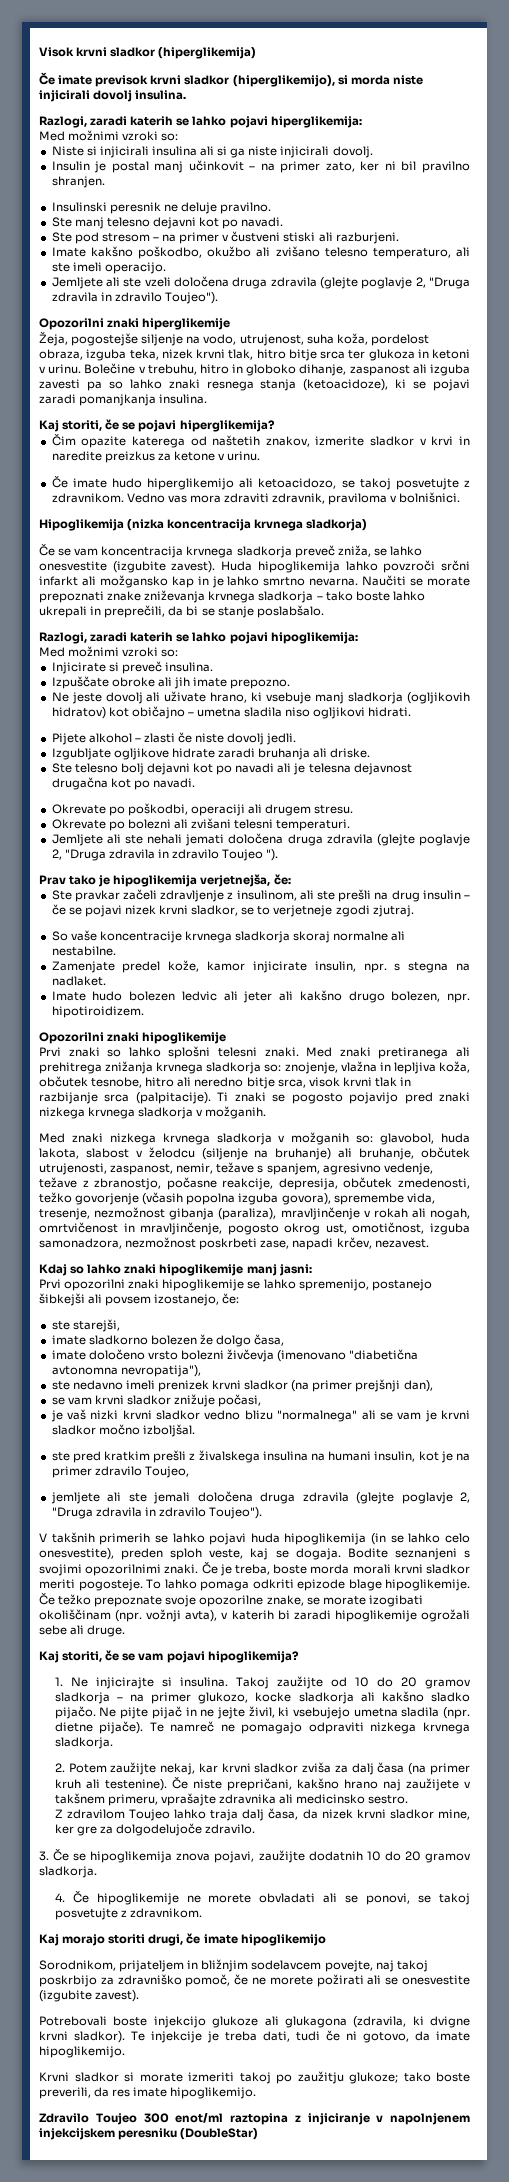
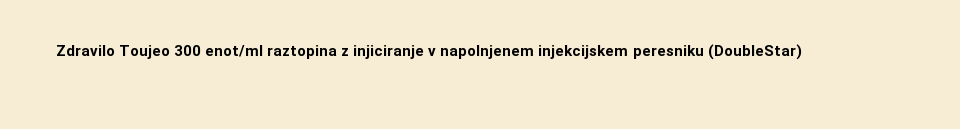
[39,47,257,59] [39,72,423,87] [39,90,187,102] [39,116,362,128] [39,130,179,141] [51,146,373,158] [51,160,470,173] [51,176,105,188] [51,202,272,214] [51,217,284,229] [51,231,399,244] [51,246,470,259] [51,262,166,274] [51,276,470,289] [51,292,218,304] [39,318,231,330] [39,332,429,346] [39,349,470,361] [39,363,470,376] [39,379,470,391] [39,394,208,406] [39,419,275,432] [51,434,470,448] [51,451,261,463] [51,476,470,490] [51,492,461,505] [39,519,368,531] [39,544,422,558] [39,560,471,573] [39,575,471,588] [39,590,425,603] [39,605,324,618] [39,632,358,644] [39,646,179,657] [51,661,213,674] [51,676,291,689] [51,691,470,704] [51,706,412,719] [51,732,297,745] [51,748,371,760] [51,763,412,775] [51,777,195,790] [51,803,354,816] [51,818,351,831] [51,833,470,846] [51,849,279,861] [39,874,291,887] [51,889,470,902] [51,904,414,917] [51,930,406,943] [51,946,116,956] [51,960,470,973] [51,976,106,986] [51,990,471,1003] [51,1006,144,1018] [39,1032,227,1044] [39,1046,471,1059] [39,1061,470,1074] [39,1076,412,1089] [39,1092,470,1104] [39,1106,267,1119] [39,1132,470,1145] [39,1147,470,1160] [39,1162,433,1175] [39,1177,470,1190] [39,1192,435,1205] [39,1207,470,1220] [39,1222,470,1235] [39,1237,429,1250] [39,1264,312,1276] [39,1279,432,1291] [39,1293,240,1306] [51,1319,120,1332] [51,1334,285,1347] [51,1349,419,1362] [51,1365,201,1377] [51,1379,433,1392] [51,1394,262,1407] [50,1409,471,1422] [51,1424,195,1437] [51,1450,470,1463] [51,1466,189,1478] [50,1491,470,1504] [51,1507,263,1519] [39,1532,470,1545] [39,1548,470,1560] [39,1562,470,1576] [39,1579,470,1591] [39,1593,423,1607] [39,1609,470,1622] [39,1625,126,1637] [39,1650,299,1663] [54,1676,471,1689] [54,1691,470,1704] [54,1706,470,1719] [54,1721,470,1734] [54,1737,113,1749] [54,1762,470,1775] [54,1777,471,1791] [54,1793,409,1806] [54,1808,470,1821] [54,1823,256,1836] [39,1849,471,1863] [39,1866,97,1878] [54,1891,470,1905] [54,1908,202,1920] [39,1933,326,1946] [39,1959,428,1972] [39,1974,471,1987] [39,1990,140,2002] [39,2016,470,2028] [39,2030,470,2043] [39,2046,125,2058] [39,2071,470,2084] [39,2087,257,2099] Visok krvni sladkor (hiperglikemija) // Če imate previsok krvni sladkor (hiperglikemijo), si morda niste injicirali dovolj insulina. // Razlogi, zaradi katerih se lahko pojavi hiperglikemija: // Med možnimi vzroki so: // Niste si injicirali insulina ali si ga niste injicirali dovolj. // Insulin je postal manj učinkovit – na primer zato, ker ni bil pravilno shranjen. // Insulinski peresnik ne deluje pravilno. // Ste manj telesno dejavni kot po navadi. // Ste pod stresom – na primer v čustveni stiski ali razburjeni. // Imate kakšno poškodbo, okužbo ali zvišano telesno temperaturo, ali ste imeli operacijo. // Jemljete ali ste vzeli določena druga zdravila (glejte poglavje 2, "Druga zdravila in zdravilo Toujeo"). // Opozorilni znaki hiperglikemije // Žeja, pogostejše siljenje na vodo, utrujenost, suha koža, pordelost obraza, izguba teka, nizek krvni tlak, hitro bitje srca ter glukoza in ketoni v urinu. Bolečine v trebuhu, hitro in globoko dihanje, zaspanost ali izguba zavesti pa so lahko znaki resnega stanja (ketoacidoze), ki se pojavi zaradi pomanjkanja insulina. // Kaj storiti, če se pojavi hiperglikemija? // Čim opazite katerega od naštetih znakov, izmerite sladkor v krvi in naredite preizkus za ketone v urinu. // Če imate hudo hiperglikemijo ali ketoacidozo, se takoj posvetujte z zdravnikom. Vedno vas mora zdraviti zdravnik, praviloma v bolnišnici. // Hipoglikemija (nizka koncentracija krvnega sladkorja) // Če se vam koncentracija krvnega sladkorja preveč zniža, se lahko onesvestite (izgubite zavest). Huda hipoglikemija lahko povzroči srčni infarkt ali možgansko kap in je lahko smrtno nevarna. Naučiti se morate prepoznati znake zniževanja krvnega sladkorja – tako boste lahko ukrepali in preprečili, da bi se stanje poslabšalo. // Razlogi, zaradi katerih se lahko pojavi hipoglikemija: // Med možnimi vzroki so: // Injicirate si preveč insulina. // Izpuščate obroke ali jih imate prepozno. // Ne jeste dovolj ali uživate hrano, ki vsebuje manj sladkorja (ogljikovih hidratov) kot običajno – umetna sladila niso ogljikovi hidrati. // Pijete alkohol – zlasti če niste dovolj jedli. // Izgubljate ogljikove hidrate zaradi bruhanja ali driske. // Ste telesno bolj dejavni kot po navadi ali je telesna dejavnost drugačna kot po navadi. // Okrevate po poškodbi, operaciji ali drugem stresu. // Okrevate po bolezni ali zvišani telesni temperaturi. // Jemljete ali ste nehali jemati določena druga zdravila (glejte poglavje 2, "Druga zdravila in zdravilo Toujeo "). // Prav tako je hipoglikemija verjetnejša, če: // Ste pravkar začeli zdravljenje z insulinom, ali ste prešli na drug insulin – če se pojavi nizek krvni sladkor, se to verjetneje zgodi zjutraj. // So vaše koncentracije krvnega sladkorja skoraj normalne ali nestabilne. // Zamenjate predel kože, kamor injicirate insulin, npr. s stegna na nadlaket. // Imate hudo bolezen ledvic ali jeter ali kakšno drugo bolezen, npr. hipotiroidizem. // Opozorilni znaki hipoglikemije // Prvi znaki so lahko splošni telesni znaki. Med znaki pretiranega ali prehitrega znižanja krvnega sladkorja so: znojenje, vlažna in lepljiva koža, občutek tesnobe, hitro ali neredno bitje srca, visok krvni tlak in razbijanje srca (palpitacije). Ti znaki se pogosto pojavijo pred znaki nizkega krvnega sladkorja v možganih. // Med znaki nizkega krvnega sladkorja v možganih so: glavobol, huda lakota, slabost v želodcu (siljenje na bruhanje) ali bruhanje, občutek utrujenosti, zaspanost, nemir, težave s spanjem, agresivno vedenje, težave z zbranostjo, počasne reakcije, depresija, občutek zmedenosti, težko govorjenje (včasih popolna izguba govora), spremembe vida, tresenje, nezmožnost gibanja (paraliza), mravljinčenje v rokah ali nogah, omrtvičenost in mravljinčenje, pogosto okrog ust, omotičnost, izguba samonadzora, nezmožnost poskrbeti zase, napadi krčev, nezavest. // Kdaj so lahko znaki hipoglikemije manj jasni: // Prvi opozorilni znaki hipoglikemije se lahko spremenijo, postanejo šibkejši ali povsem izostanejo, če: // ste starejši, // imate sladkorno bolezen že dolgo časa, // imate določeno vrsto bolezni živčevja (imenovano "diabetična avtonomna nevropatija"), // ste nedavno imeli prenizek krvni sladkor (na primer prejšnji dan), // se vam krvni sladkor znižuje počasi, // je vaš nizki krvni sladkor vedno blizu "normalnega" ali se vam je krvni sladkor močno izboljšal. // ste pred kratkim prešli z živalskega insulina na humani insulin, kot je na primer zdravilo Toujeo, // jemljete ali ste jemali določena druga zdravila (glejte poglavje 2, "Druga zdravila in zdravilo Toujeo"). // V takšnih primerih se lahko pojavi huda hipoglikemija (in se lahko celo onesvestite), preden sploh veste, kaj se dogaja. Bodite seznanjeni s svojimi opozorilnimi znaki. Če je treba, boste morda morali krvni sladkor meriti pogosteje. To lahko pomaga odkriti epizode blage hipoglikemije. Če težko prepoznate svoje opozorilne znake, se morate izogibati okoliščinam (npr. vožnji avta), v katerih bi zaradi hipoglikemije ogrožali sebe ali druge. // Kaj storiti, če se vam pojavi hipoglikemija? // 1. Ne injicirajte si insulina. Takoj zaužijte od 10 do 20 gramov sladkorja – na primer glukozo, kocke sladkorja ali kakšno sladko pijačo. Ne pijte pijač in ne jejte živil, ki vsebujejo umetna sladila (npr. dietne pijače). Te namreč ne pomagajo odpraviti nizkega krvnega sladkorja. // 2. Potem zaužijte nekaj, kar krvni sladkor zviša za dalj časa (na primer kruh ali testenine). Če niste prepričani, kakšno hrano naj zaužijete v takšnem primeru, vprašajte zdravnika ali medicinsko sestro. // Z zdravilom Toujeo lahko traja dalj časa, da nizek krvni sladkor mine, ker gre za dolgodelujoče zdravilo. // 3. Če se hipoglikemija znova pojavi, zaužijte dodatnih 10 do 20 gramov sladkorja. // 4. Če hipoglikemije ne morete obvladati ali se ponovi, se takoj posvetujte z zdravnikom. // Kaj morajo storiti drugi, če imate hipoglikemijo // Sorodnikom, prijateljem in bližnjim sodelavcem povejte, naj takoj poskrbijo za zdravniško pomoč, če ne morete požirati ali se onesvestite (izgubite zavest). // Potrebovali boste injekcijo glukoze ali glukagona (zdravila, ki dvigne krvni sladkor). Te injekcije je treba dati, tudi če ni gotovo, da imate hipoglikemijo. // Krvni sladkor si morate izmeriti takoj po zaužitju glukoze; tako boste preverili, da res imate hipoglikemijo. // -> (56, 50) none

